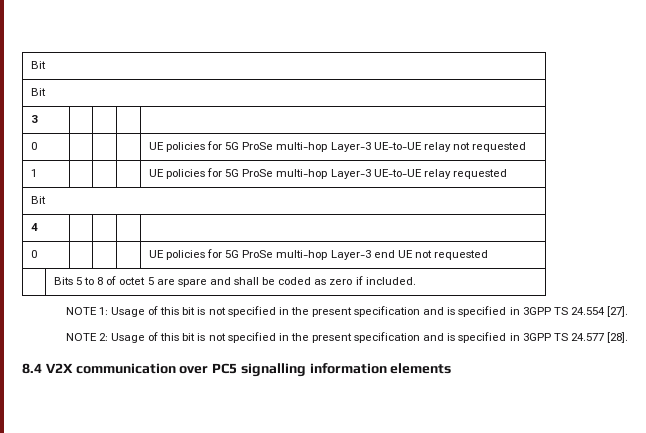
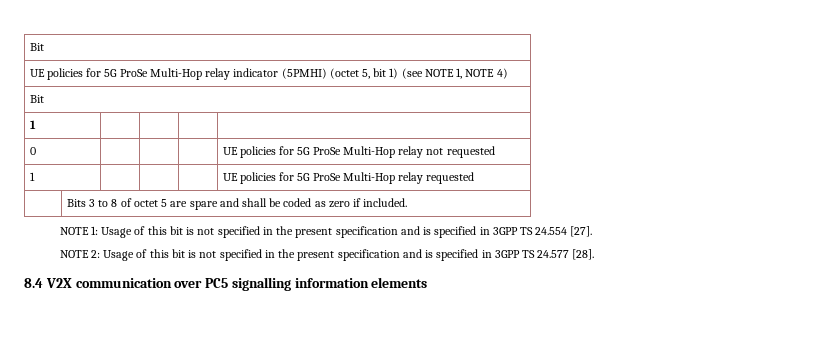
[30,61,46,69] [30,88,46,96] [30,115,38,123] [30,142,37,150] [148,141,422,152] Bit // Bit // 3 | | | | // 0 | | | | UE policies for 5G ProSe multi-hop Layer-3 UE-to-UE -> [29,43,44,51] [29,68,508,80] [29,95,44,103] [29,120,36,129] [29,147,36,155] [222,146,395,158] Bit // UE policies for 5G ProSe Multi-Hop relay indicator (5PMHI) (octet 5, bit 1) (see NOTE 1, NOTE 4) // Bit // 1 | | | | // 0 | | | | UE policies for 5G ProSe Multi-Hop
[276,169,422,179] multi-hop Layer-3 UE-to-UE -> [342,172,395,184] Multi-Hop
[30,196,46,204] [30,223,38,231] [30,250,37,258] [148,249,488,260] // Bit // 4 | | | | // 0 | | | | UE policies for 5G ProSe multi-hop Layer-3 end UE not requested -> (475, 178) none
[76,277,83,285] 5 -> [88,199,95,207] 3

